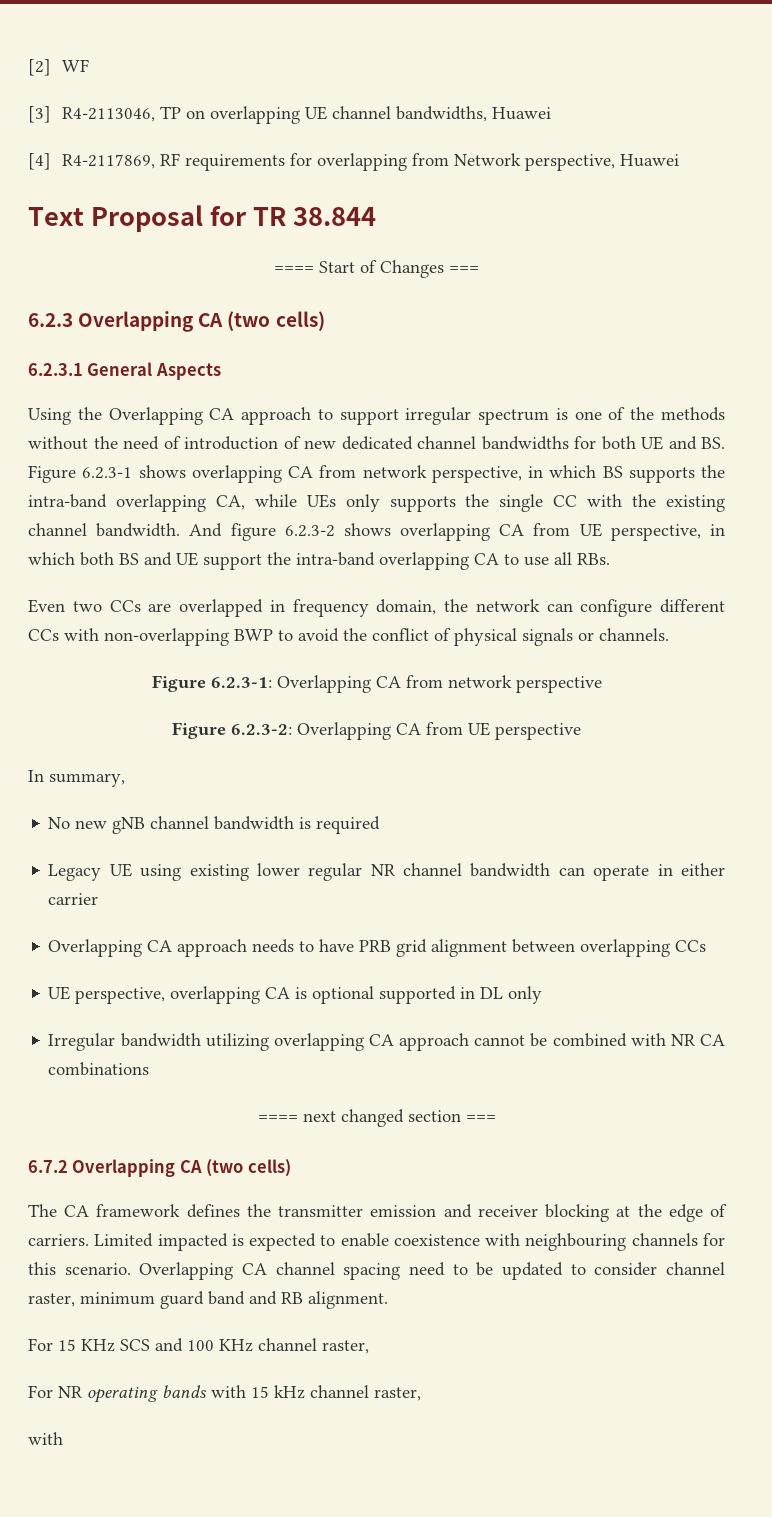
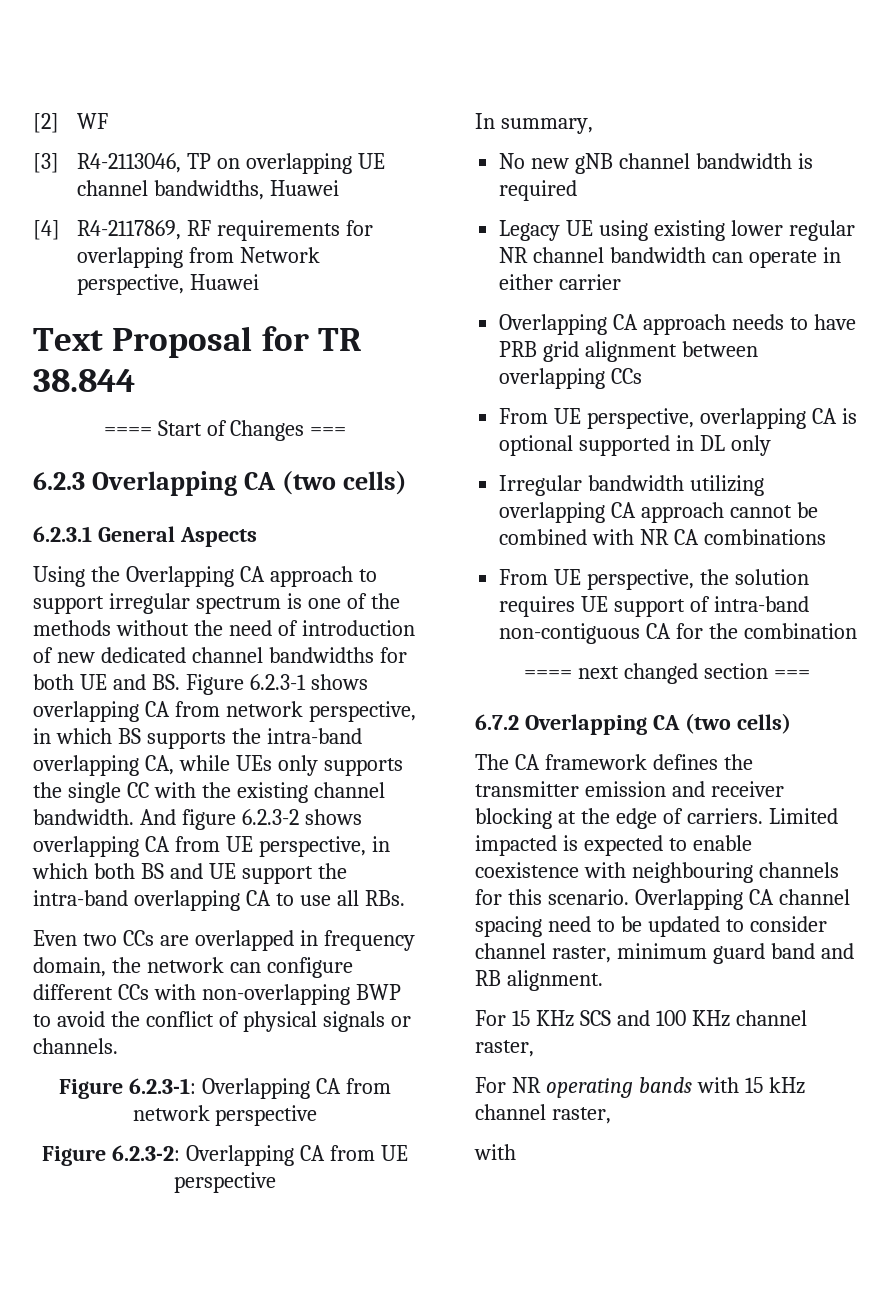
(707, 946) none -> [499,408,549,424] From
(150, 1069) none -> [499,569,809,590] [499,596,809,617] [499,623,857,644] // From UE perspective, the solution requires UE support of intra-band non-contiguous CA for the combination

